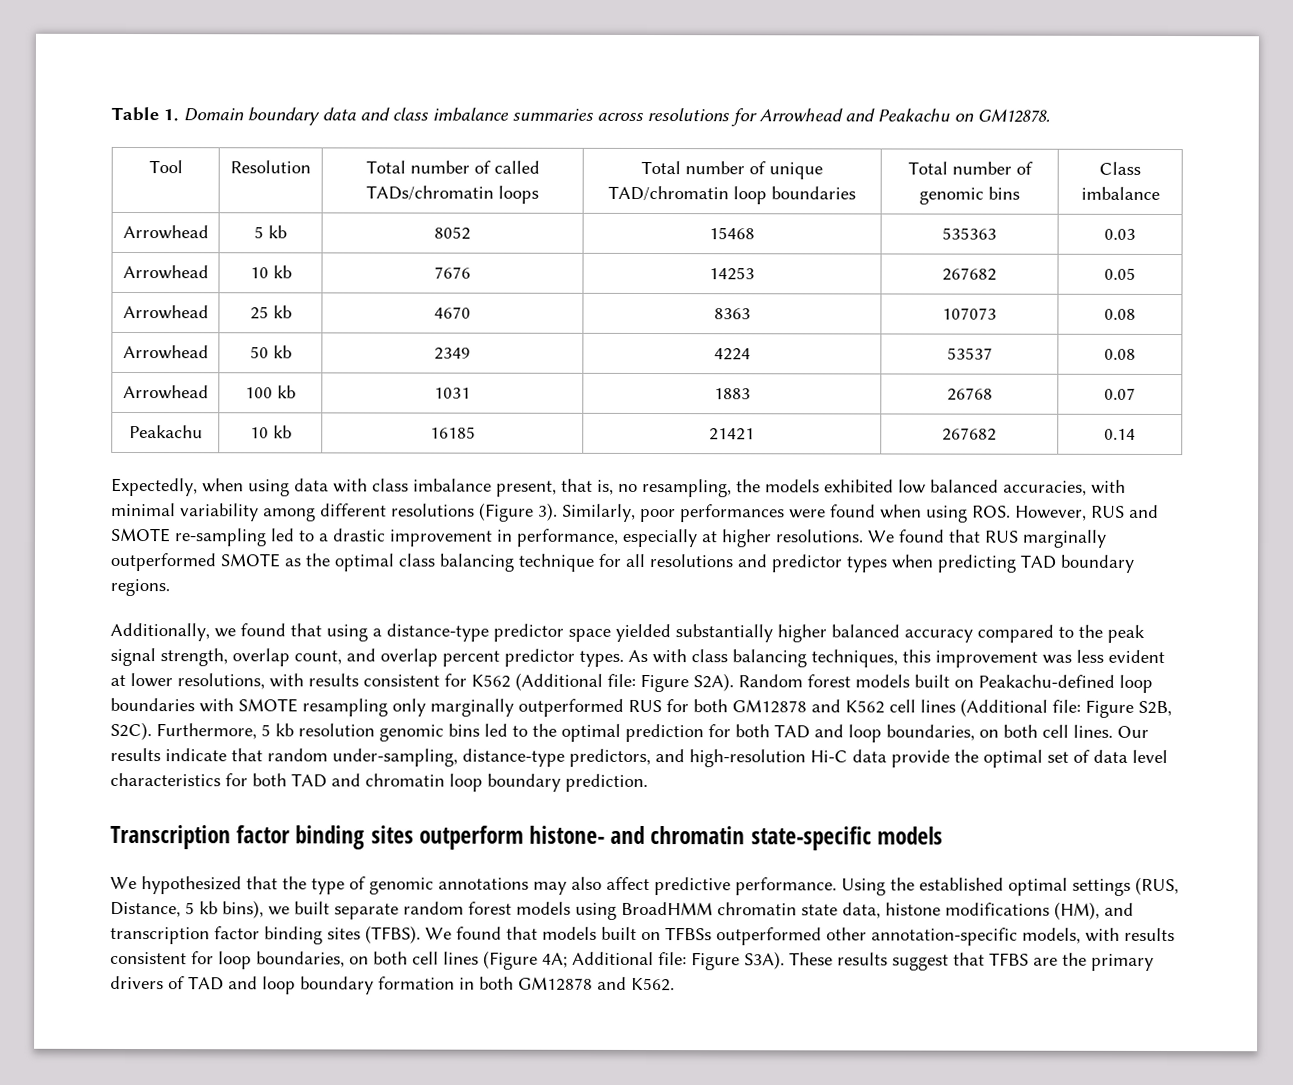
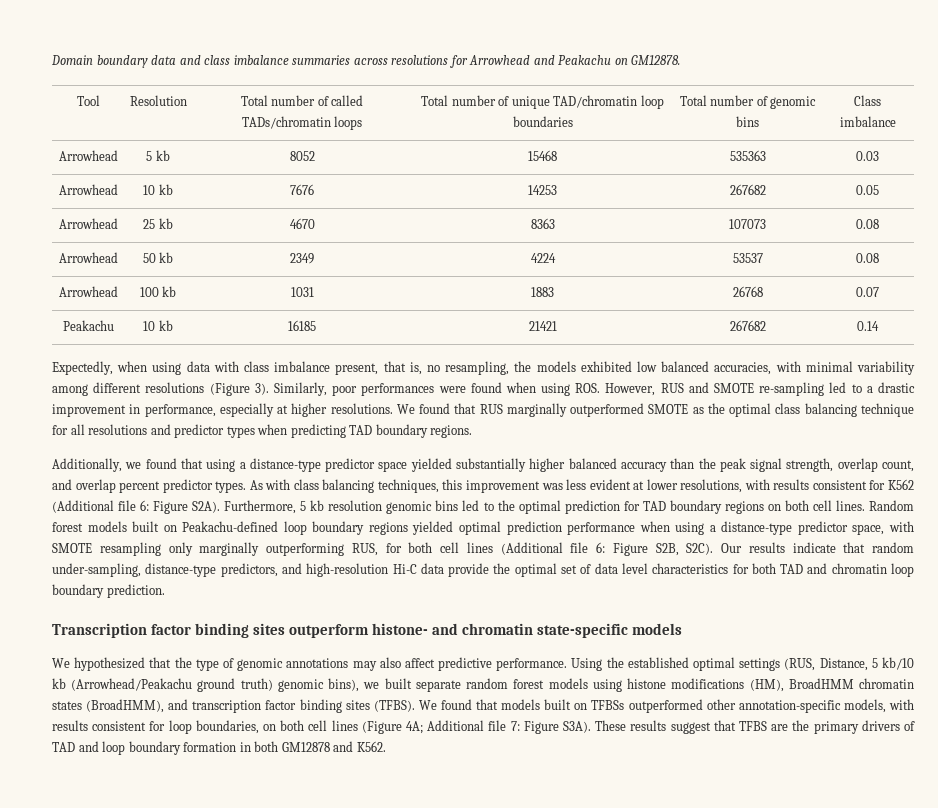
[111,106,179,122] Table 1. -> (51, 60) none
[977,624,1074,643] compared to -> [670,458,695,469] than
[607,673,1153,693] [110,697,1172,718] [110,721,152,741] file: Figure S2A). Random forest models built on Peakachu-defined loop boundaries with SMOTE resampling only marginally outperformed RUS for both GM12878 and K562 cell lines (Additional file: Figure S2B, S2C). -> [118,500,221,514] file 6: Figure S2A).
[735,724,1113,743] both TAD and loop boundaries, on both cell lines. -> [642,500,914,514] [52,521,914,535] [52,542,714,556] TAD boundary regions on both cell lines. Random forest models built on Peakachu-defined loop boundary regions yielded optimal prediction performance when using a distance-type predictor space, with SMOTE resampling only marginally outperforming RUS, for both cell lines (Additional file 6: Figure S2B, S2C).
[199,901,218,915] kb -> [881,657,914,670] [52,678,324,692] kb/10 kb (Arrowhead/Peakachu ground truth) genomic
[621,901,1100,920] BroadHMM chromatin state data, histone modifications (HM), -> [627,678,915,692] [52,699,165,713] histone modifications (HM), BroadHMM chromatin states (BroadHMM),
[658,952,687,966] file: -> [488,720,520,731] file 7:

